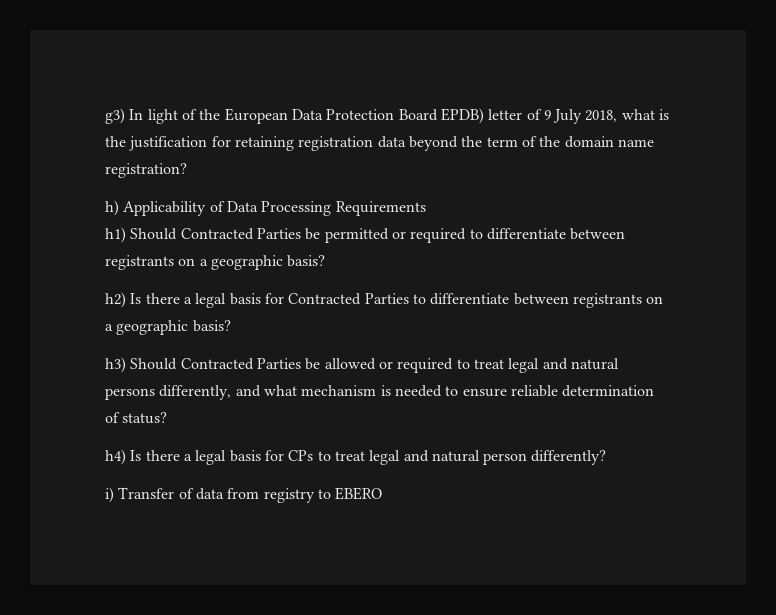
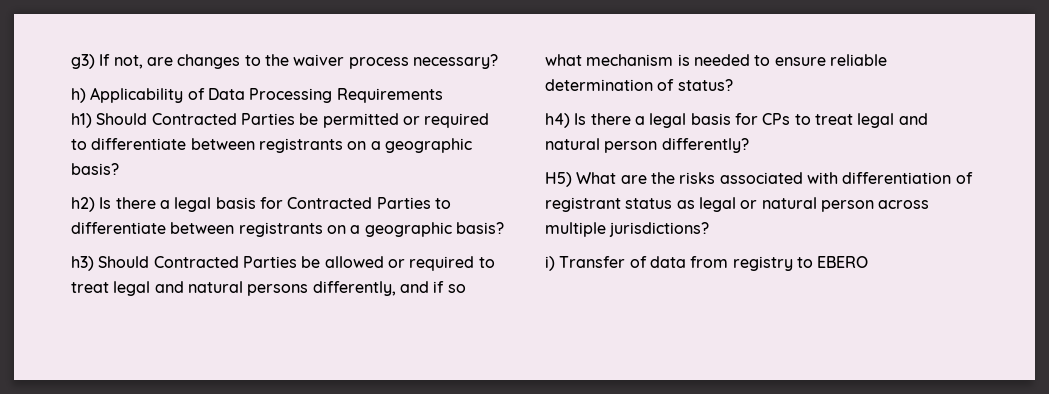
[129,108,670,124] [105,136,654,151] [105,163,187,178] In light of the European Data Protection Board EPDB) letter of 9 July 2018, what is the justification for retaining registration data beyond the term of the domain name registration? -> [99,54,498,69] If not, are changes to the waiver process necessary?
(261, 391) none -> [433,281,466,293] if so
(607, 457) none -> [545,172,973,187] [545,197,930,212] [545,222,710,237] // H5) What are the risks associated with differentiation of registrant status as legal or natural person across multiple jurisdictions?

